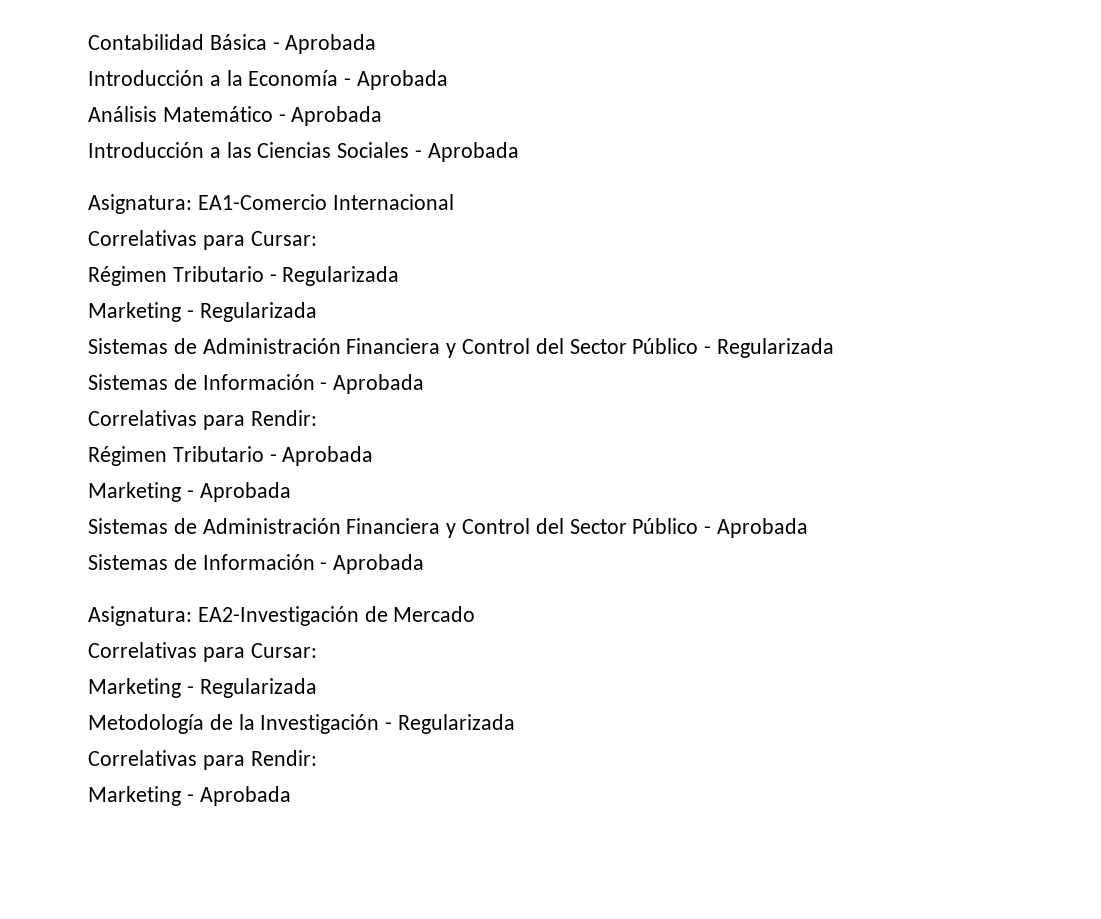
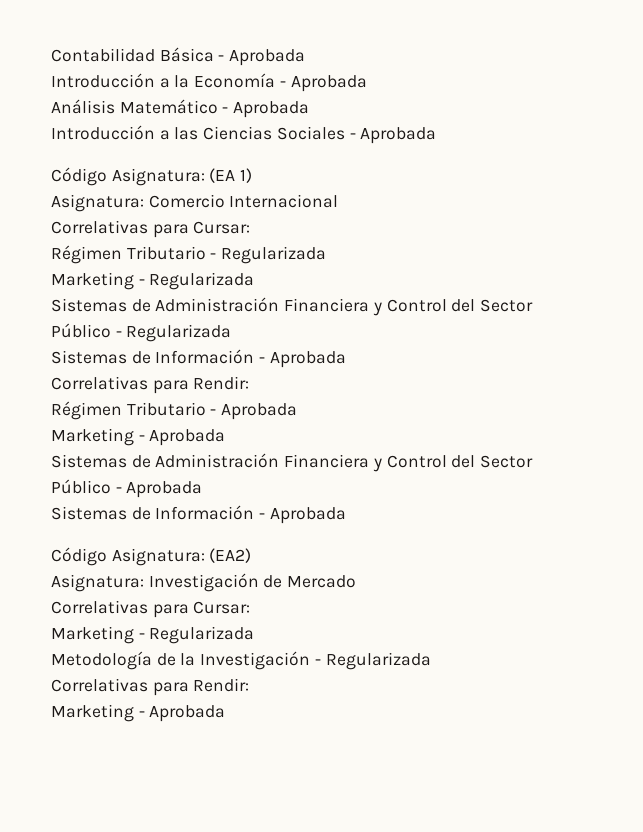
[88,194,327,214] Asignatura: EA1-Comercio -> [51,167,253,186] [51,194,225,212] Código Asignatura: (EA 1) // Asignatura: Comercio
[88,606,359,626] Asignatura: EA2-Investigación -> [51,547,252,566] [51,573,259,592] Código Asignatura: (EA2) // Asignatura: Investigación

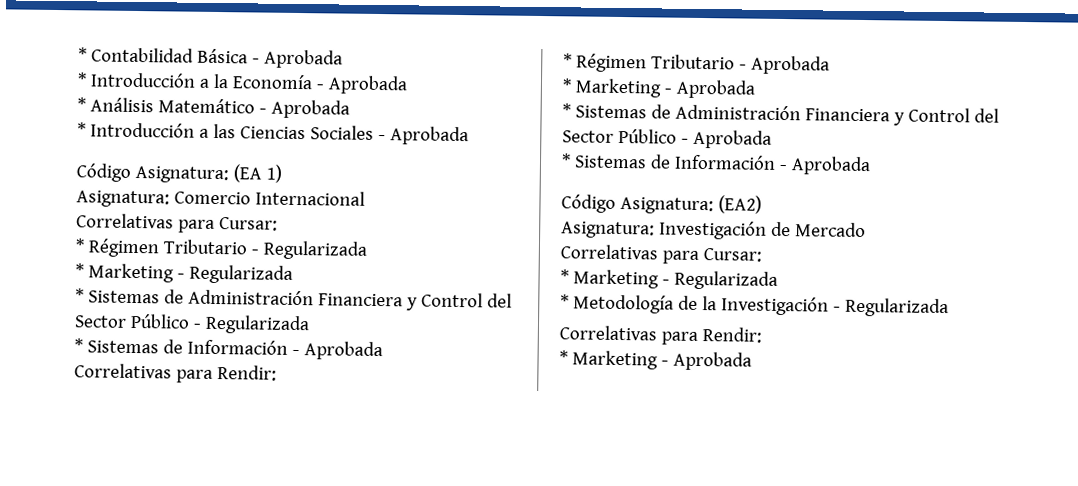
(51, 55) none -> [78,47,87,62] *
(306, 57) none -> [77,72,87,87] *
(367, 83) none -> [77,97,86,112] *
(310, 109) none -> [77,122,86,137] *
(251, 227) none -> [75,238,85,253] *
[51,272,255,290] Marketing - Regularizada // -> [75,263,293,284] [75,288,84,303] * Marketing - Regularizada // *
(232, 333) none -> [74,338,83,353] *
(250, 383) none -> [563,53,572,68] *
(298, 411) none -> [562,78,572,93] *
(226, 437) none -> [562,103,571,118] *
(203, 489) none -> [561,153,571,168] *
[51,626,255,644] Marketing - Regularizada // -> [560,269,778,290] [560,294,569,309] * Marketing - Regularizada // *
(250, 685) none -> [559,350,568,365] *

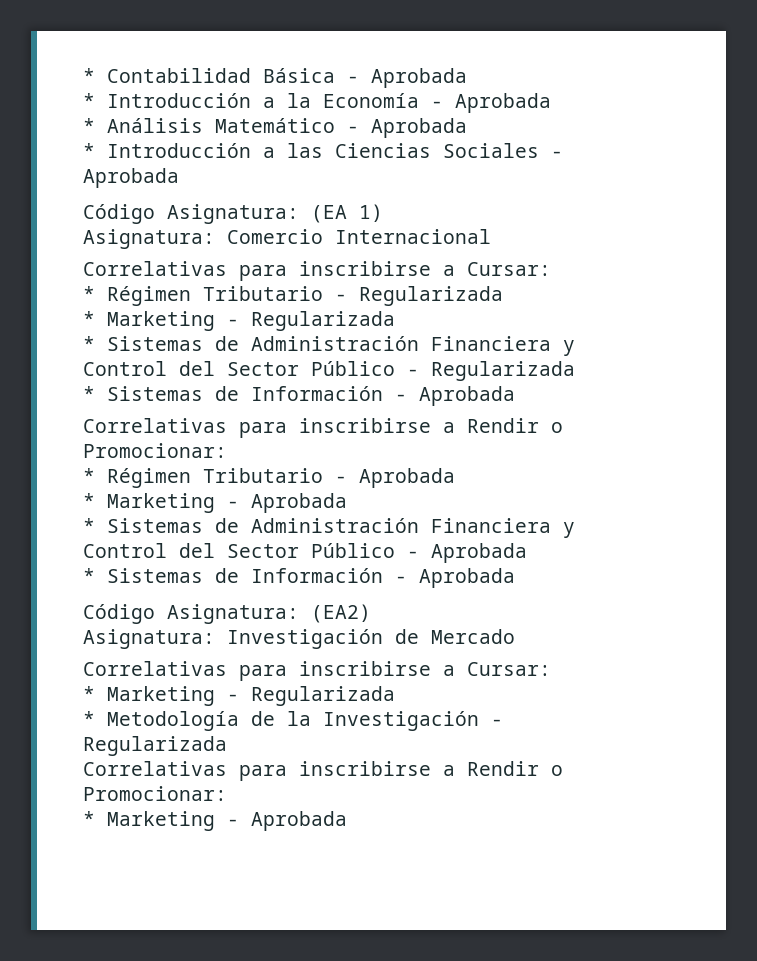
(215, 226) none -> [299,261,455,276] inscribirse a
[216,365,277,381] Rendir: -> [299,418,563,433] [83,443,227,458] inscribirse a Rendir o Promocionar:
(699, 257) none -> [299,661,455,676] inscribirse a
[701,327,762,343] Rendir: -> [299,761,563,776] [83,786,227,801] inscribirse a Rendir o Promocionar:

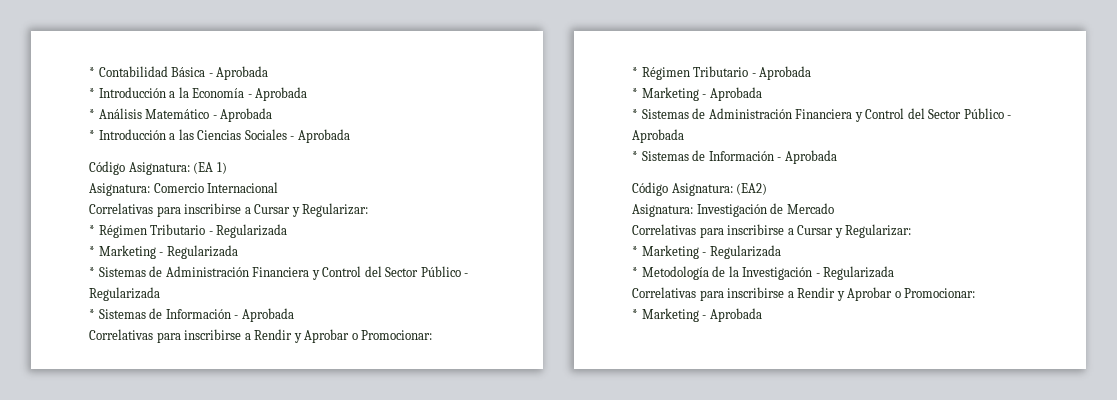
[467,262,551,276] Cursar: -> [254,203,369,217] Cursar y Regularizar:
(539, 425) none -> [293,329,350,343] y Aprobar
[467,662,551,676] Cursar: -> [797,224,912,238] Cursar y Regularizar:
(539, 768) none -> [836,287,893,301] y Aprobar

